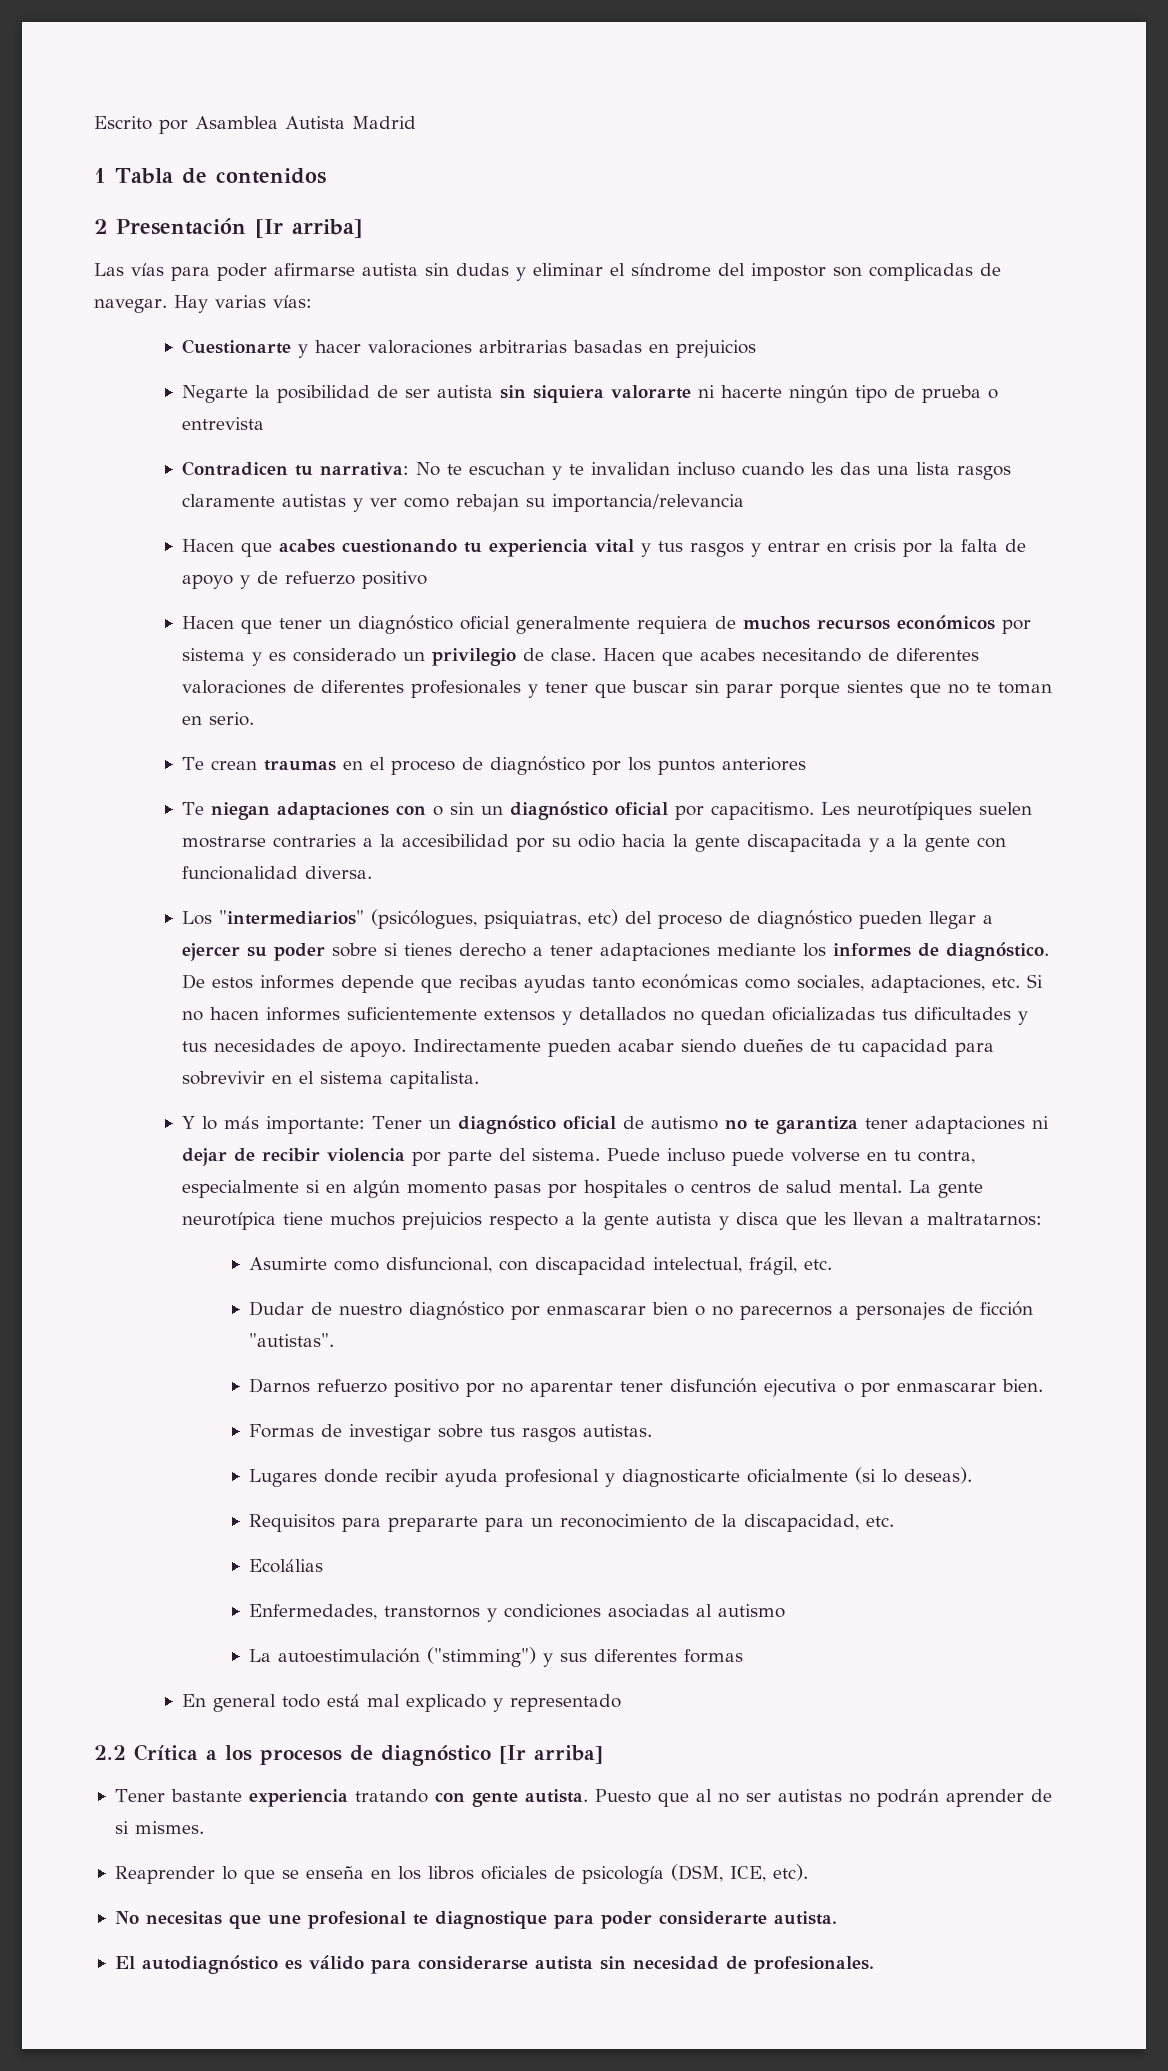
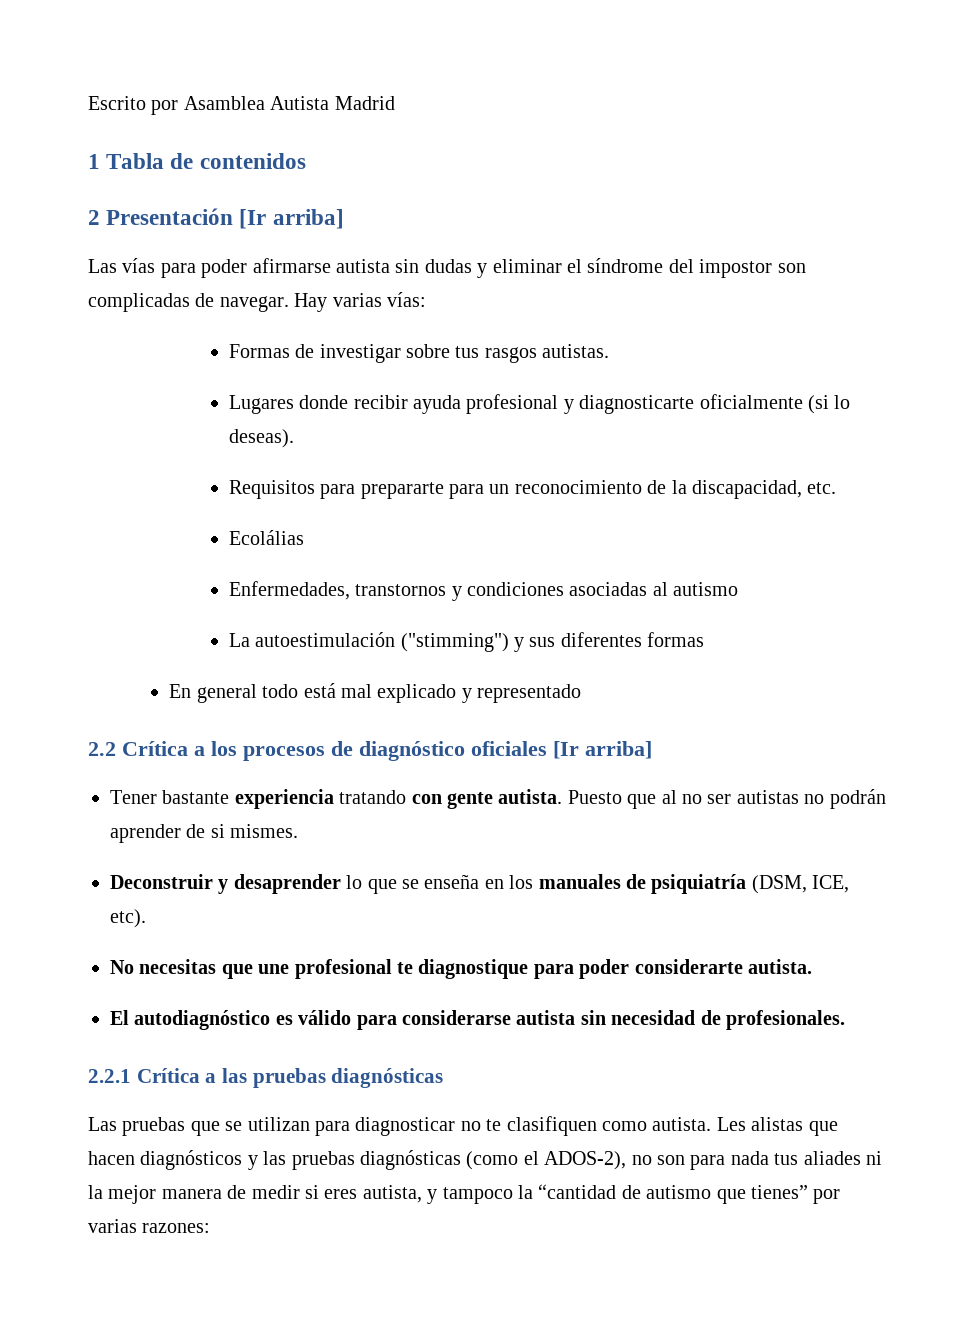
[181,339,756,358] [181,385,998,403] [181,417,264,430] [181,461,1011,480] [181,494,744,512] [181,539,1026,557] [181,571,427,589] [181,615,1031,634] [181,648,979,666] [181,680,1052,698] [181,712,254,726] [181,756,806,775] [181,801,1032,820] [181,834,1006,852] [181,866,372,880] [181,909,993,929] [181,942,1049,961] [181,974,1043,993] [181,1007,1028,1025] [181,1039,994,1057] [181,1071,479,1089] [181,1115,1049,1134] [181,1148,975,1166] [181,1180,983,1198] [181,1212,1042,1230] [249,1257,833,1275] [249,1301,1034,1320] [249,1333,335,1347] [249,1378,1044,1397] // Cuestionarte y hacer valoraciones arbitrarias basadas en prejuicios // Negarte la posibilidad de ser autista sin siquiera valorarte ni hacerte ningún tipo de prueba o entrevista // Contradicen tu narrativa: No te escuchan y te invalidan incluso cuando les das una lista rasgos claramente autistas y ver como rebajan su importancia/relevancia // Hacen que acabes cuestionando tu experiencia vital y tus rasgos y entrar en crisis por la falta de apoyo y de refuerzo positivo // Hacen que tener un diagnóstico oficial generalmente requiera de muchos recursos económicos por sistema y es considerado un privilegio de clase. Hacen que acabes necesitando de diferentes valoraciones de diferentes profesionales y tener que buscar sin parar porque sientes que no te toman en serio. // Te crean traumas en el proceso de diagnóstico por los puntos anteriores // Te niegan adaptaciones con o sin un diagnóstico oficial por capacitismo. Les neurotípiques suelen mostrarse contraries a la accesibilidad por su odio hacia la gente discapacitada y a la gente con funcionalidad diversa. // Los "intermediarios" (psicólogues, psiquiatras, etc) del proceso de diagnóstico pueden llegar a ejercer su poder sobre si tienes derecho a tener adaptaciones mediante los informes de diagnóstico. De estos informes depende que recibas ayudas tanto económicas como sociales, adaptaciones, etc. Si no hacen informes suficientemente extensos y detallados no quedan oficializadas tus dificultades y tus necesidades de apoyo. Indirectamente pueden acabar siendo dueñes de tu capacidad para sobrevivir en el sistema capitalista. // Y lo más importante: Tener un diagnóstico oficial de autismo no te garantiza tener adaptaciones ni dejar de recibir violencia por parte del sistema. Puede incluso puede volverse en tu contra, especialmente si en algún momento pasas por hospitales o centros de salud mental. La gente neurotípica tiene muchos prejuicios respecto a la gente autista y disca que les llevan a maltratarnos: // Asumirte como disfuncional, con discapacidad intelectual, frágil, etc. // Dudar de nuestro diagnóstico por enmascarar bien o no parecernos a personajes de ficción "autistas". // Darnos refuerzo positivo por no aparentar tener disfunción ejecutiva o por enmascarar bien. -> (426, 299) none
(491, 1755) none -> [471,741,547,756] oficiales
[114,1866,215,1884] Reaprender -> [110,874,341,894] Deconstruir y desaprender
[427,1866,664,1884] libros oficiales de psicología -> [538,874,747,894] manuales de psiquiatría
(874, 1965) none -> [88,1068,444,1088] [88,1116,838,1136] [88,1150,882,1170] [88,1184,841,1204] [88,1219,211,1233] // 2.2.1 Crítica a las pruebas diagnósticas // Las pruebas que se utilizan para diagnosticar no te clasifiquen como autista. Les alistas que hacen diagnósticos y las pruebas diagnósticas (como el ADOS-2), no son para nada tus aliades ni la mejor manera de medir si eres autista, y tampoco la “cantidad de autismo que tienes” por varias razones:

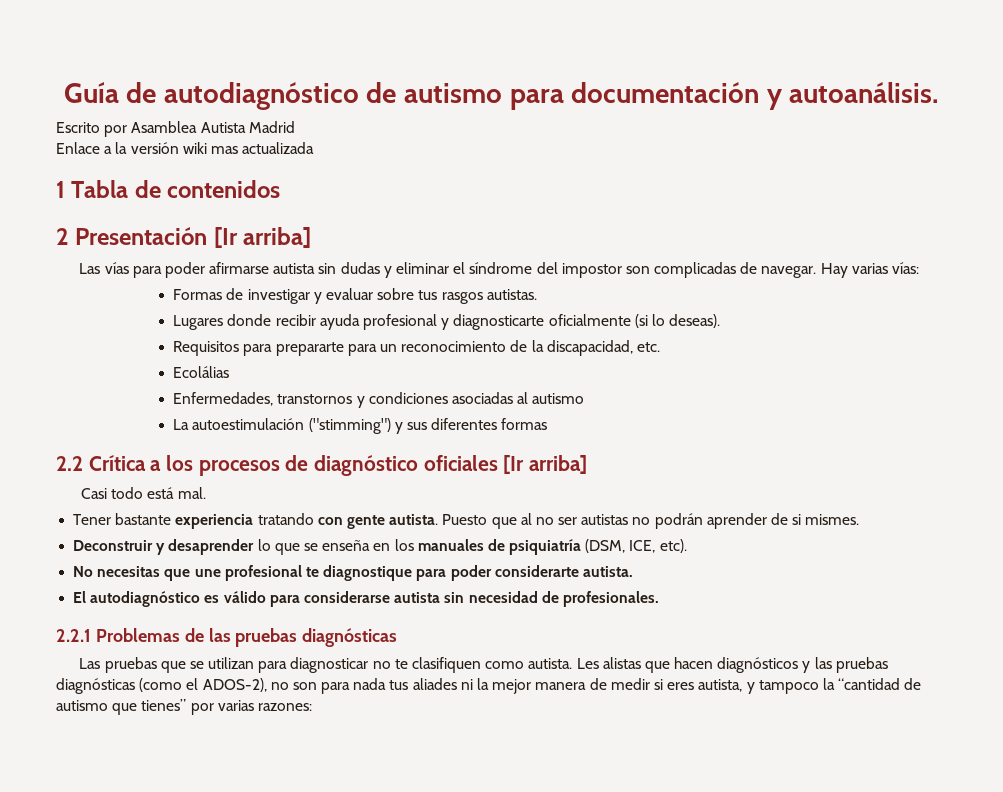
(88, 103) none -> [63,82,940,110] Guía de autodiagnóstico de autismo para documentación y autoanálisis. //
(395, 103) none -> [56,142,315,154] // Enlace a la versión wiki mas actualizada
(401, 353) none -> [313,288,373,304] y evaluar
[169,683,582,703] // En general todo está mal explicado y representado -> (548, 424) none
(652, 750) none -> [81,487,206,499] // Casi todo está mal.
[136,1068,217,1083] Crítica a -> [95,628,204,642] Problemas de

